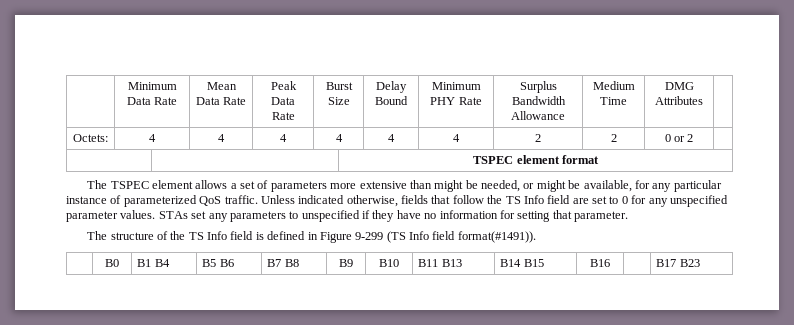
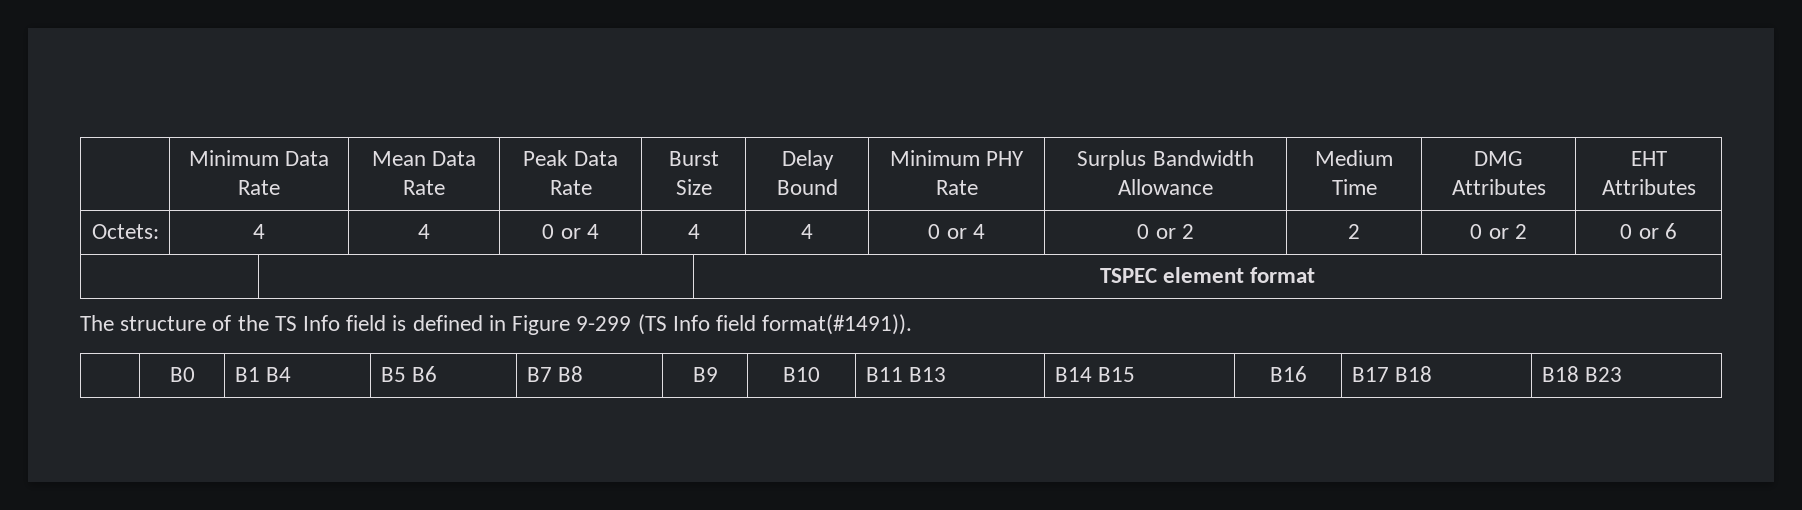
(703, 100) none -> [1630,151,1667,166] [1601,179,1696,195] EHT Attributes
[280,134,287,142] [335,134,343,142] [388,134,395,142] [453,134,460,142] 4 | 4 | 4 | 4 | -> [542,224,599,239] [687,224,700,239] [801,224,813,239] [928,224,985,239] [1137,224,1176,239] 0 or 4 | 4 | 4 | 0 or 4 | 0 or
(694, 138) none -> [1620,223,1677,239] 0 or 6
[87,180,722,192] [66,195,728,207] [66,210,628,222] // The TSPEC element allows a set of parameters more extensive than might be needed, or might be available, for any particular instance of parameterized QoS traffic. Unless indicated otherwise, fields that follow the TS Info field are set to 0 for any unspecified parameter values. STAs set any parameters to unspecified if they have no information for setting that parameter. -> (1316, 275) none
[656,259,677,267] | B17 -> [1351,366,1432,382] [1541,366,1579,382] B17 B18 | B18

